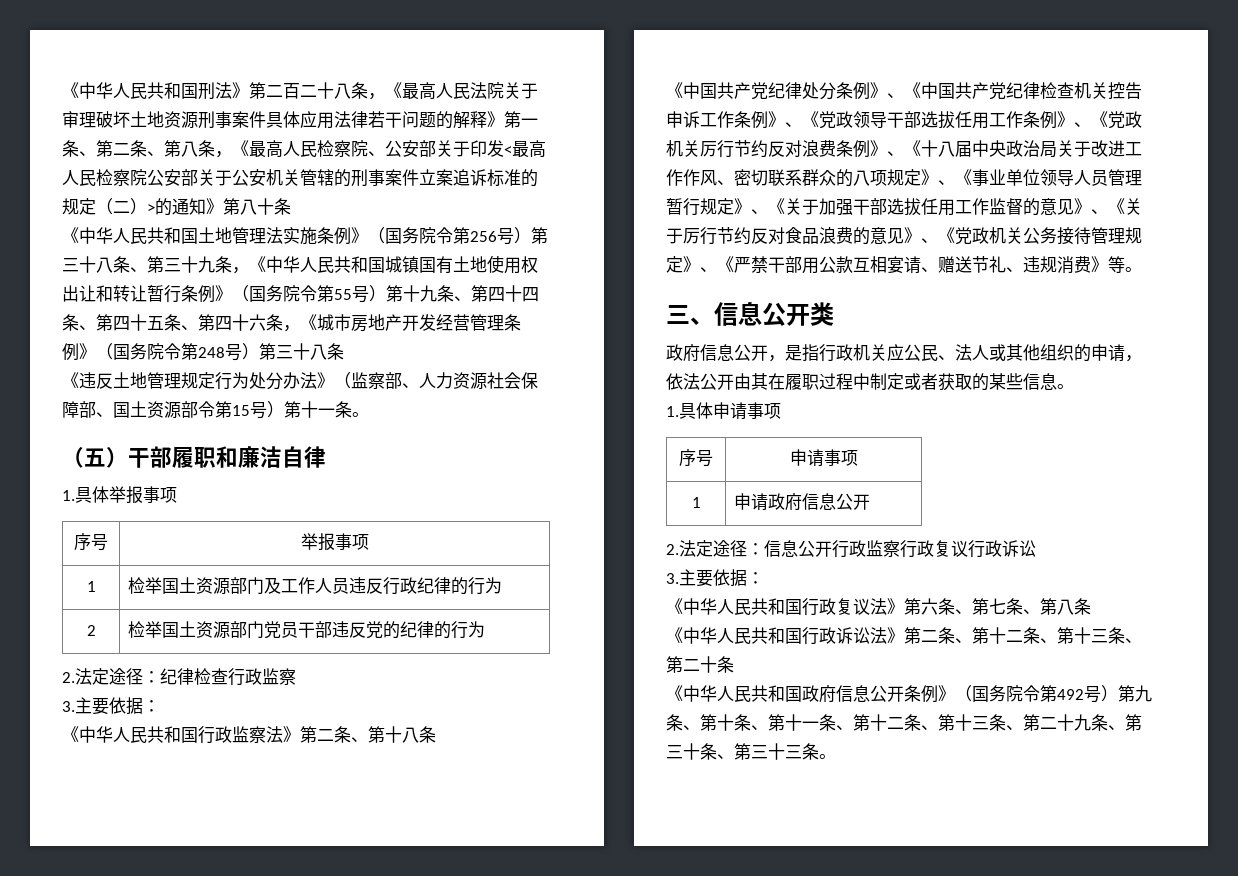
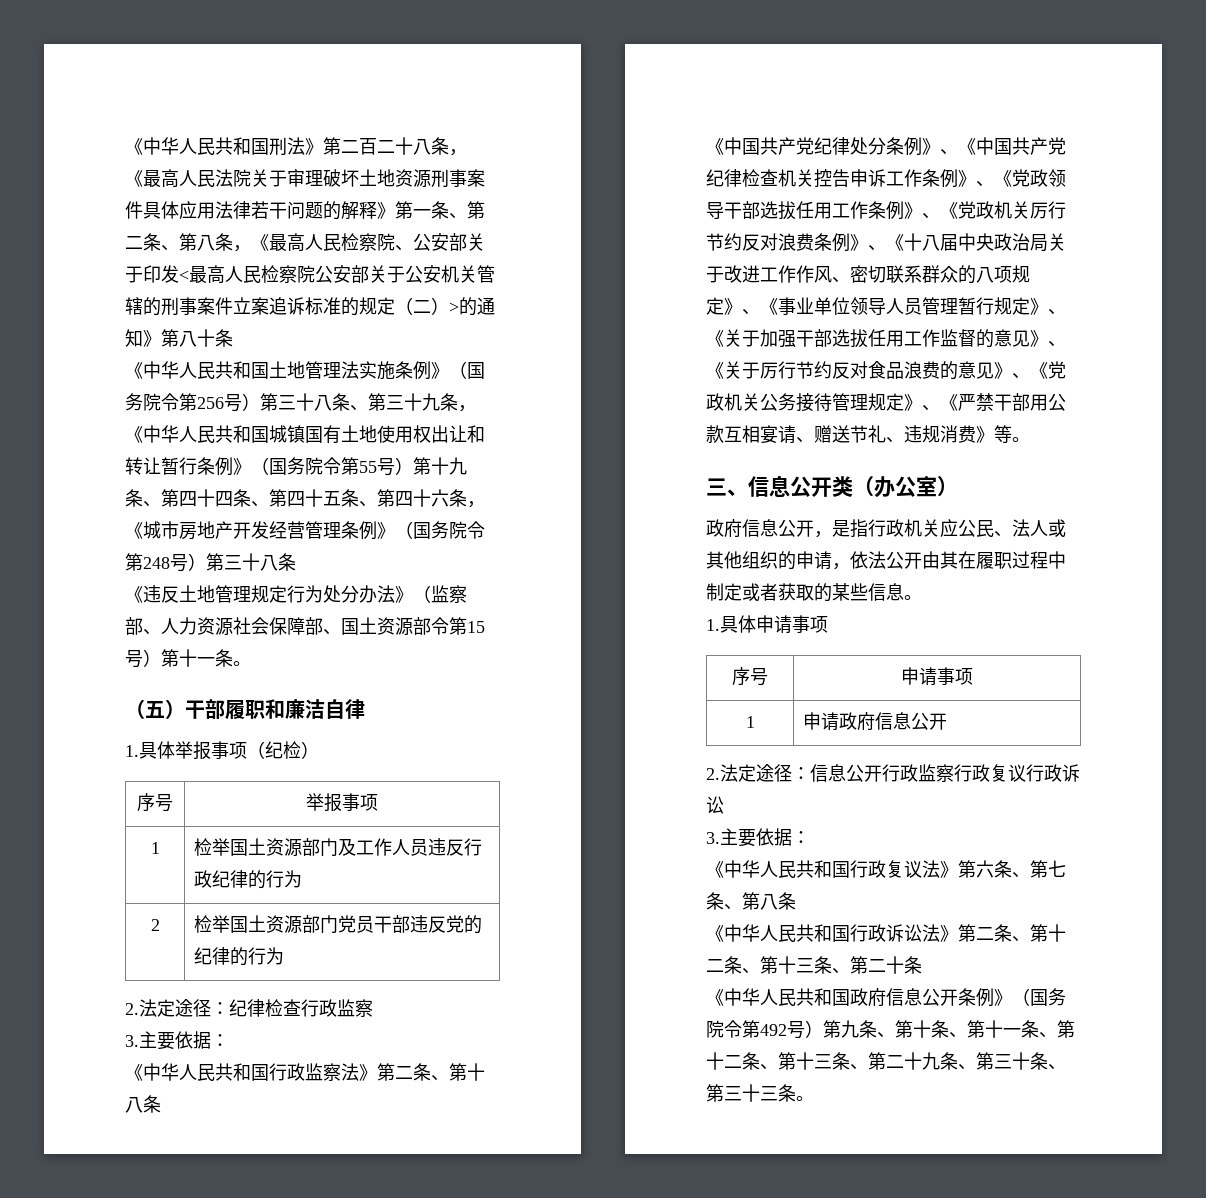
(177, 495) none -> [247,741,319,759] （纪检）
(834, 314) none -> [853,476,958,498] （办公室）

